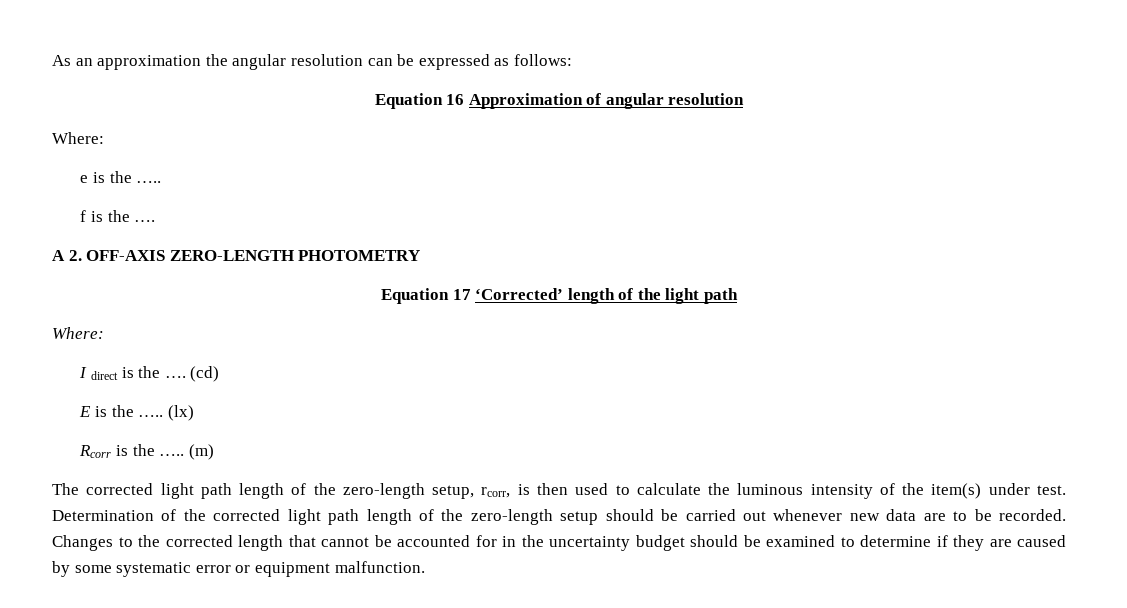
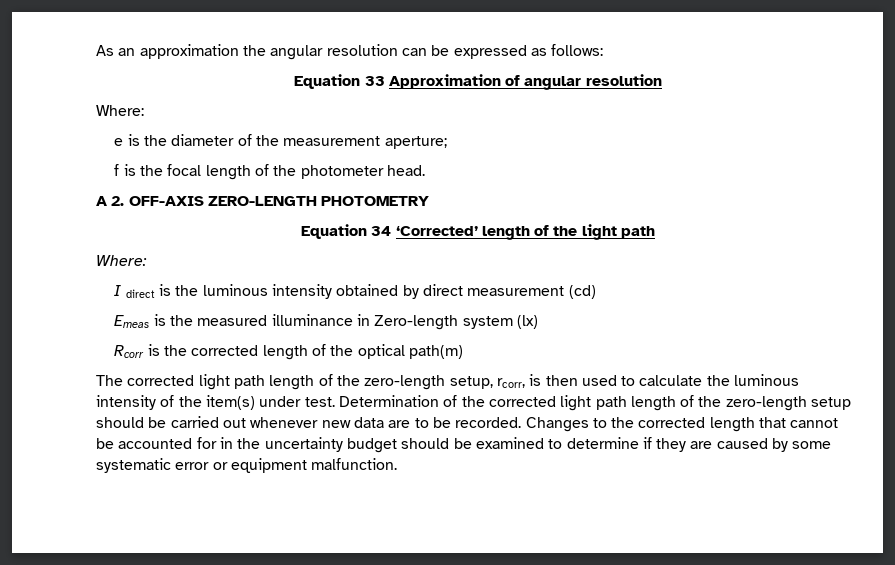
[446,94,465,105] 16 -> [364,76,385,86] 33
[136,181,162,183] [80,210,156,222] ….. // f is the …. -> [171,134,447,149] [114,164,425,180] diameter of the measurement aperture; // f is the focal length of the photometer head.
[452,289,471,300] 17 -> [371,226,392,236] 34
[164,376,186,378] …. -> [202,284,565,299] luminous intensity obtained by direct measurement
[79,405,164,417] E is the ….. -> [114,314,513,330] Emeas is the measured illuminance in Zero-length system
[159,444,214,460] ….. (m) -> [191,344,463,360] corrected length of the optical path(m)

